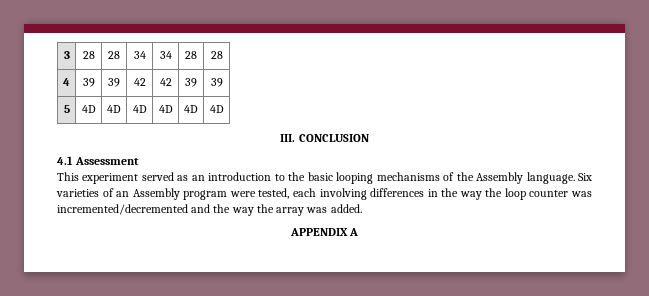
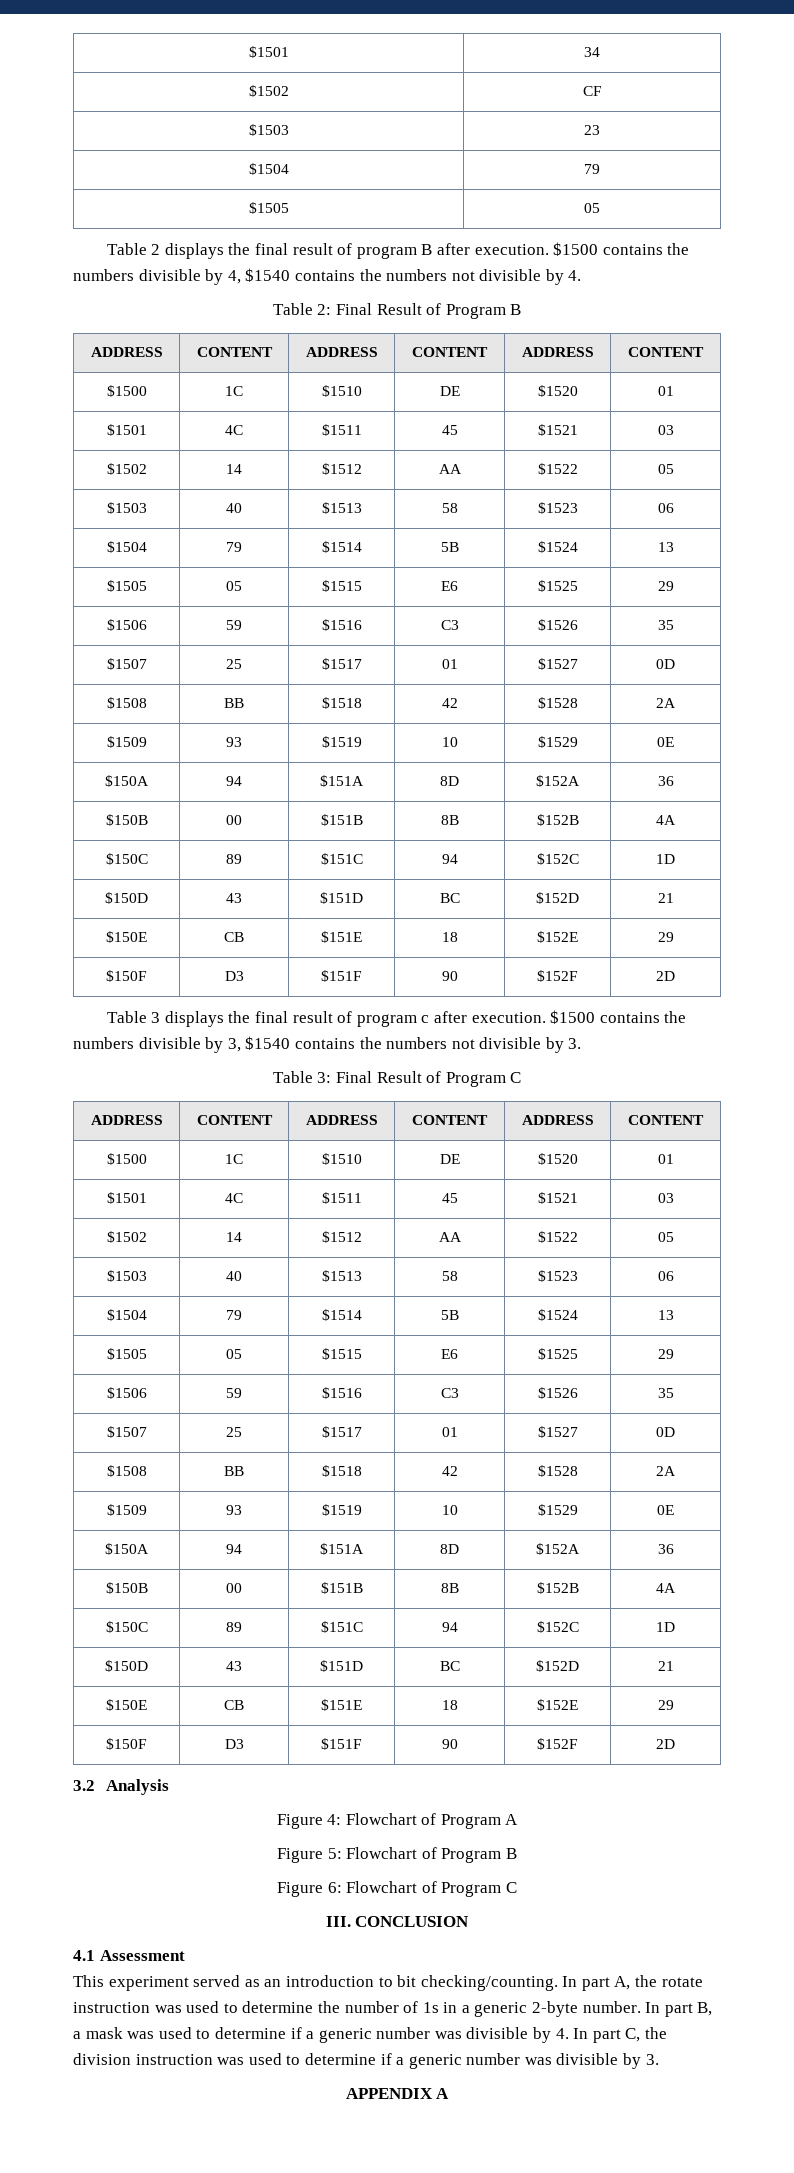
[63,51,70,59] [82,51,95,59] [108,51,120,59] [133,51,146,59] [159,51,172,59] [185,51,197,59] [210,51,223,59] [63,78,70,86] [82,78,95,87] [108,78,120,87] [133,78,146,86] [159,78,172,86] [185,78,197,87] [210,78,223,87] [63,105,70,113] [81,105,96,113] [107,105,121,113] [132,105,147,113] [158,105,173,113] [184,105,198,113] [209,105,224,113] 3 | 28 | 28 | 34 | 34 | 28 | 28 // 4 | 39 | 39 | 42 | 42 | 39 | 39 // 5 | 4D | 4D | 4D | 4D | 4D | 4D -> [248,46,289,58] [584,47,600,57] [248,85,289,97] [582,86,602,96] [248,124,289,136] [584,125,600,135] [248,163,289,175] [584,164,600,174] [248,202,289,214] [584,203,600,213] [106,242,690,259] [73,268,582,285] [272,303,522,319] [90,347,163,357] [196,347,273,357] [305,347,378,357] [412,347,488,357] [521,347,594,357] [628,347,704,357] [106,385,147,397] [225,386,243,396] [321,385,362,397] [439,386,460,396] [537,385,578,397] [657,386,674,396] [106,424,147,436] [225,425,243,435] [321,424,362,436] [441,425,458,435] [537,424,578,436] [657,425,674,435] [106,463,147,475] [226,464,242,474] [321,463,362,475] [438,464,462,474] [537,463,578,475] [657,464,674,474] [106,502,147,514] [226,503,242,513] [321,502,362,514] [441,503,458,513] [537,502,578,514] [657,503,674,513] [106,541,147,553] [226,542,242,552] [321,541,362,553] [440,542,459,552] [537,541,578,553] [657,542,674,552] [106,580,147,592] [226,581,242,591] [321,580,362,592] [441,581,458,591] [537,580,578,592] [657,581,674,591] [106,619,147,631] [226,620,242,630] [321,619,362,631] [440,620,459,630] [537,619,578,631] [657,620,674,630] [106,658,147,670] [226,659,242,669] [321,658,362,670] [441,659,458,669] [537,658,578,670] [656,659,675,669] [106,697,147,709] [224,698,244,708] [321,697,362,709] [441,698,458,708] [537,697,578,709] [656,698,676,708] [106,736,147,748] [226,737,242,747] [321,736,362,748] [441,737,458,747] [537,736,578,748] [657,737,674,747] [105,775,149,787] [226,776,242,786] [320,775,364,787] [440,776,459,786] [536,775,580,787] [657,776,674,786] [105,814,148,826] [226,815,242,825] [320,814,363,826] [440,815,459,825] [536,814,579,826] [656,815,676,825] [105,853,148,865] [226,854,242,864] [320,853,363,865] [441,854,458,864] [536,853,579,865] [656,854,675,864] [105,892,148,904] [226,893,242,903] [320,892,363,904] [439,893,460,903] [536,892,579,904] [657,893,674,903] [106,931,147,943] [224,932,244,942] [321,931,362,943] [441,932,458,942] [537,931,578,943] [657,932,674,942] [106,970,147,982] [224,971,244,981] [321,970,362,982] [441,971,458,981] [537,970,578,982] [656,971,675,981] [106,1010,687,1027] [73,1036,582,1053] [272,1071,522,1087] [90,1115,163,1125] [196,1115,273,1125] [305,1115,378,1125] [412,1115,488,1125] [521,1115,594,1125] [628,1115,704,1125] [106,1153,147,1165] [225,1154,243,1164] [321,1153,362,1165] [439,1154,460,1164] [537,1153,578,1165] [657,1154,674,1164] [106,1192,147,1204] [225,1193,243,1203] [321,1192,362,1204] [441,1193,458,1203] [537,1192,578,1204] [657,1193,674,1203] [106,1231,147,1243] [226,1232,242,1242] [321,1231,362,1243] [438,1232,462,1242] [537,1231,578,1243] [657,1232,674,1242] [106,1270,147,1282] [226,1271,242,1281] [321,1270,362,1282] [441,1271,458,1281] [537,1270,578,1282] [657,1271,674,1281] [106,1309,147,1321] [226,1310,242,1320] [321,1309,362,1321] [440,1310,459,1320] [537,1309,578,1321] [657,1310,674,1320] [106,1348,147,1360] [226,1349,242,1359] [321,1348,362,1360] [441,1349,458,1359] [537,1348,578,1360] [657,1349,674,1359] [106,1387,147,1399] [226,1388,242,1398] [321,1387,362,1399] [440,1388,459,1398] [537,1387,578,1399] [657,1388,674,1398] [106,1426,147,1438] [226,1427,242,1437] [321,1426,362,1438] [441,1427,458,1437] [537,1426,578,1438] [656,1427,675,1437] [106,1465,147,1477] [224,1466,244,1476] [321,1465,362,1477] [441,1466,458,1476] [537,1465,578,1477] [656,1466,676,1476] [106,1504,147,1516] [226,1505,242,1515] [321,1504,362,1516] [441,1505,458,1515] [537,1504,578,1516] [657,1505,674,1515] [105,1543,149,1555] [226,1544,242,1554] [320,1543,364,1555] [440,1544,459,1554] [536,1543,580,1555] [657,1544,674,1554] [105,1582,148,1594] [226,1583,242,1593] [320,1582,363,1594] [440,1583,459,1593] [536,1582,579,1594] [656,1583,676,1593] [105,1621,148,1633] [226,1622,242,1632] [320,1621,363,1633] [441,1622,458,1632] [536,1621,579,1633] [656,1622,675,1632] [105,1660,148,1672] [226,1661,242,1671] [320,1660,363,1672] [439,1661,460,1671] [536,1660,579,1672] [657,1661,674,1671] [106,1699,147,1711] [224,1700,244,1710] [321,1699,362,1711] [441,1700,458,1710] [537,1699,578,1711] [657,1700,674,1710] [106,1738,147,1750] [224,1739,244,1749] [321,1738,362,1750] [441,1739,458,1749] [537,1738,578,1750] [656,1739,675,1749] [73,1779,170,1795] [276,1813,519,1829] [277,1847,517,1863] [277,1881,517,1897] $1501 | 34 // $1502 | CF // $1503 | 23 // $1504 | 79 // $1505 | 05 // Table 2 displays the final result of program B after execution. $1500 contains the numbers divisible by 4, $1540 contains the numbers not divisible by 4. // Table 2: Final Result of Program B // ADDRESS | CONTENT | ADDRESS | CONTENT | ADDRESS | CONTENT // $1500 | 1C | $1510 | DE | $1520 | 01 // $1501 | 4C | $1511 | 45 | $1521 | 03 // $1502 | 14 | $1512 | AA | $1522 | 05 // $1503 | 40 | $1513 | 58 | $1523 | 06 // $1504 | 79 | $1514 | 5B | $1524 | 13 // $1505 | 05 | $1515 | E6 | $1525 | 29 // $1506 | 59 | $1516 | C3 | $1526 | 35 // $1507 | 25 | $1517 | 01 | $1527 | 0D // $1508 | BB | $1518 | 42 | $1528 | 2A // $1509 | 93 | $1519 | 10 | $1529 | 0E // $150A | 94 | $151A | 8D | $152A | 36 // $150B | 00 | $151B | 8B | $152B | 4A // $150C | 89 | $151C | 94 | $152C | 1D // $150D | 43 | $151D | BC | $152D | 21 // $150E | CB | $151E | 18 | $152E | 29 // $150F | D3 | $151F | 90 | $152F | 2D // Table 3 displays the final result of program c after execution. $1500 contains the numbers divisible by 3, $1540 contains the numbers not divisible by 3. // Table 3: Final Result of Program C // ADDRESS | CONTENT | ADDRESS | CONTENT | ADDRESS | CONTENT // $1500 | 1C | $1510 | DE | $1520 | 01 // $1501 | 4C | $1511 | 45 | $1521 | 03 // $1502 | 14 | $1512 | AA | $1522 | 05 // $1503 | 40 | $1513 | 58 | $1523 | 06 // $1504 | 79 | $1514 | 5B | $1524 | 13 // $1505 | 05 | $1515 | E6 | $1525 | 29 // $1506 | 59 | $1516 | C3 | $1526 | 35 // $1507 | 25 | $1517 | 01 | $1527 | 0D // $1508 | BB | $1518 | 42 | $1528 | 2A // $1509 | 93 | $1519 | 10 | $1529 | 0E // $150A | 94 | $151A | 8D | $152A | 36 // $150B | 00 | $151B | 8B | $152B | 4A // $150C | 89 | $151C | 94 | $152C | 1D // $150D | 43 | $151D | BC | $152D | 21 // $150E | CB | $151E | 18 | $152E | 29 // $150F | D3 | $151F | 90 | $152F | 2D // 3.2 Analysis // Figure 4: Flowchart of Program A // Figure 5: Flowchart of Program B // Figure 6: Flowchart of Program C
[288,172,592,184] [56,188,592,200] [57,204,362,216] the basic looping mechanisms of the Assembly language. Six varieties of an Assembly program were tested, each involving differences in the way the loop counter was incremented/decremented and the way the array was added. -> [397,1975,703,1991] [73,2001,713,2017] [73,2027,668,2043] [73,2053,659,2069] bit checking/counting. In part A, the rotate instruction was used to determine the number of 1s in a generic 2-byte number. In part B, a mask was used to determine if a generic number was divisible by 4. In part C, the division instruction was used to determine if a generic number was divisible by 3.

